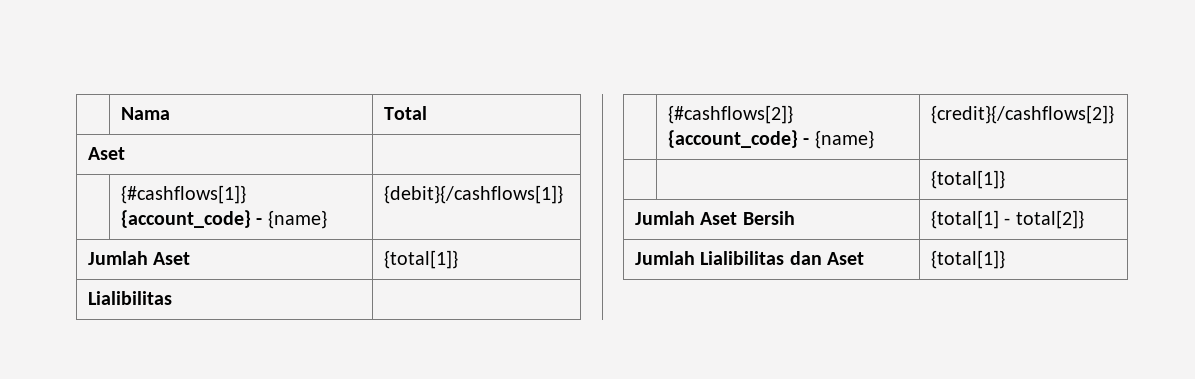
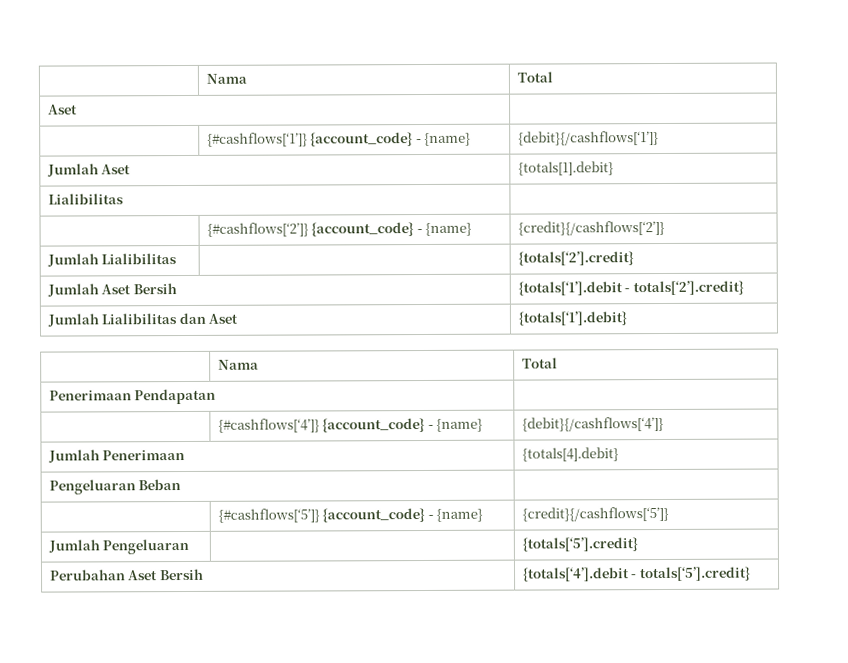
[120,185,246,204] [120,210,327,229] [383,185,563,204] {#cashflows[1]} {account_code} - {name} | {debit}{/cashflows[1]} -> [206,132,472,147] [517,131,659,146] {#cashflows[‘1’]} {account_code} - {name} | {debit}{/cashflows[‘1’]}
[383,250,458,269] {total[1]} -> [517,161,614,176] {totals[1].debit}
[667,105,793,124] [667,130,874,149] [930,105,1114,124] [930,170,1005,189] {#cashflows[2]} {account_code} - {name} | {credit}{/cashflows[2]} // | | {total[1]} -> [206,222,473,237] [517,220,665,236] [46,253,178,267] [517,251,634,266] {#cashflows[‘2’]} {account_code} - {name} | {credit}{/cashflows[‘2’]} // Jumlah Lialibilitas | | {totals[‘2’].credit}
[930,210,1084,229] {total[1] - total[2]} -> [517,280,744,296] {totals[‘1’].debit - totals[‘2’].credit}
[930,250,1005,269] {total[1]} -> [517,311,627,326] [217,359,259,370] [521,357,558,369] [48,388,217,405] [217,417,484,433] [521,416,664,432] [47,449,186,463] [521,447,619,462] [48,479,182,495] [217,507,484,523] [521,506,669,522] [47,538,190,555] [521,537,638,552] [48,568,204,581] [521,566,751,582] {totals[‘1’].debit} // | Nama | Total // Penerimaan Pendapatan | // | {#cashflows[‘4’]} {account_code} - {name} | {debit}{/cashflows[‘4’]} // Jumlah Penerimaan | {totals[4].debit} // Pengeluaran Beban | // | {#cashflows[‘5’]} {account_code} - {name} | {credit}{/cashflows[‘5’]} // Jumlah Pengeluaran | | {totals[‘5’].credit} // Perubahan Aset Bersih | {totals[‘4’].debit - totals[‘5’].credit}

